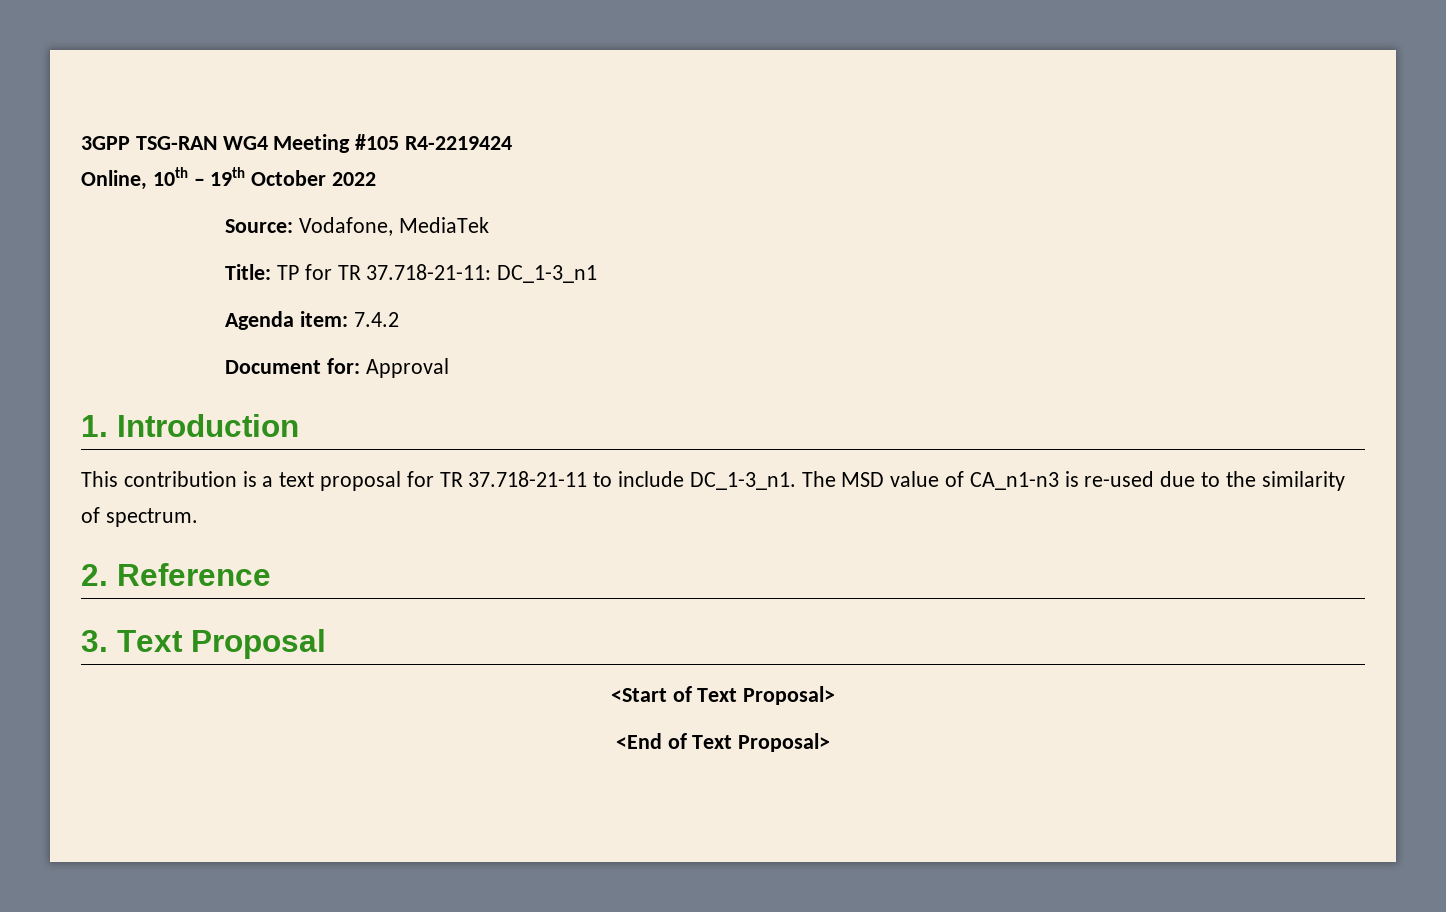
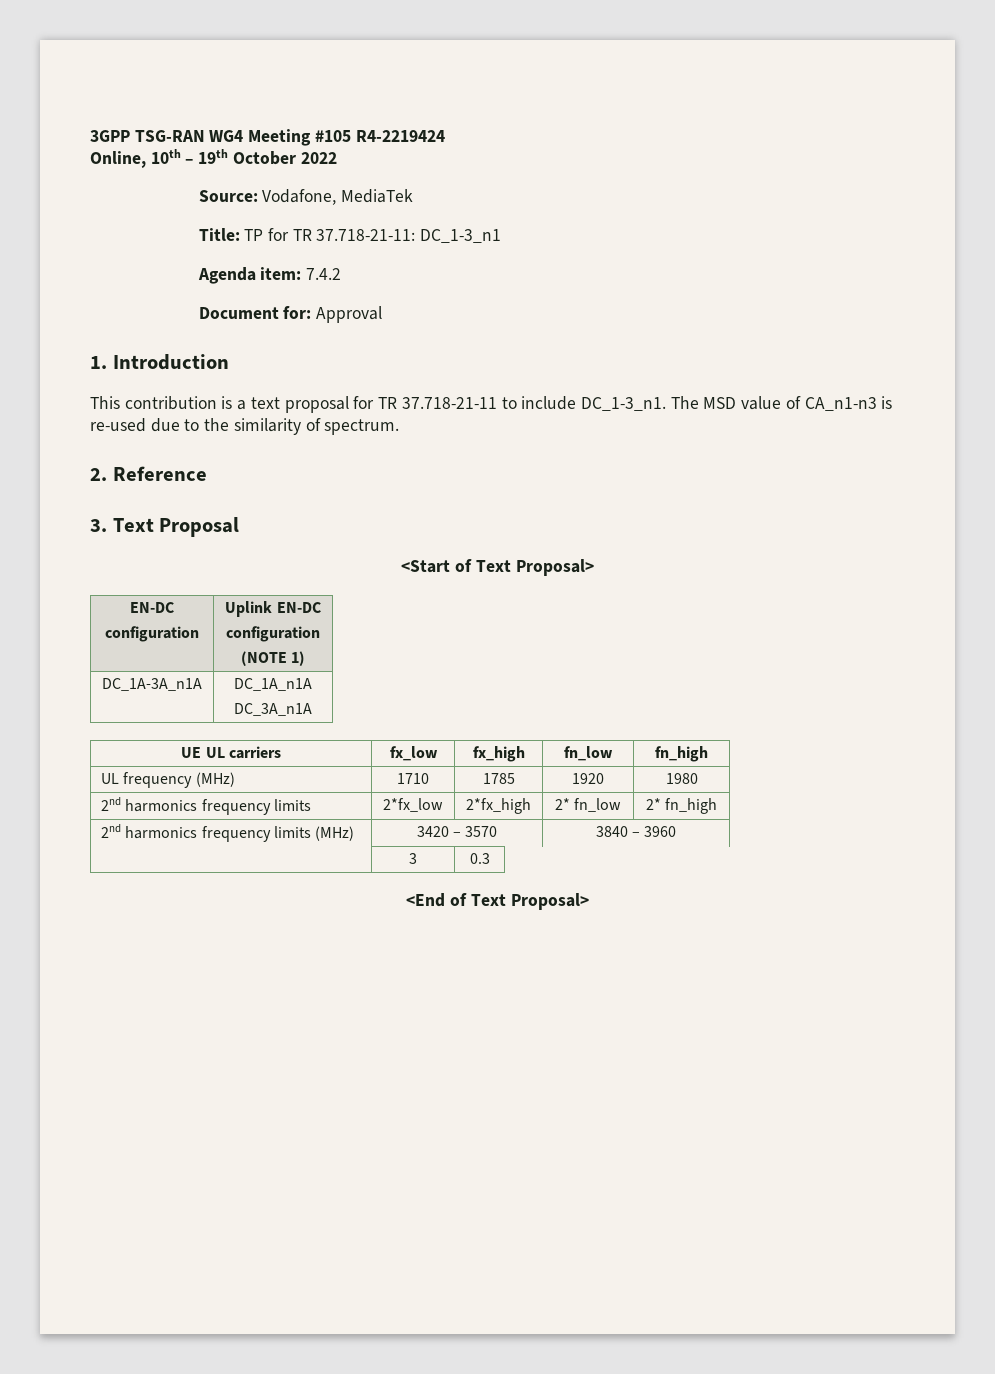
(836, 695) none -> [130,602,174,613] [105,626,199,642] [225,601,321,617] [226,626,320,642] [240,651,306,666] [102,678,202,691] [234,678,312,691] [234,703,312,716] [181,746,281,759] [389,746,438,761] [472,746,525,762] [564,746,613,761] [655,746,708,762] [101,772,235,788] [397,773,429,784] [482,773,515,784] [572,773,604,784] [665,773,698,784] [101,797,312,815] [383,798,443,812] [466,798,531,814] [554,798,622,812] [645,798,718,814] [101,824,355,842] [416,826,498,837] [595,826,677,837] [409,853,417,864] [469,853,490,864] // EN-DC // configuration | Uplink EN-DC // configuration // (NOTE 1) // DC_1A-3A_n1A | DC_1A_n1A // DC_3A_n1A // UE UL carriers | fx_low | fx_high | fn_low | fn_high // UL frequency (MHz) | 1710 | 1785 | 1920 | 1980 // 2nd harmonics frequency limits | 2*fx_low | 2*fx_high | 2* fn_low | 2* fn_high // 2nd harmonics frequency limits (MHz) | 3420 – 3570 | 3840 – 3960 // | 3 | 0.3

